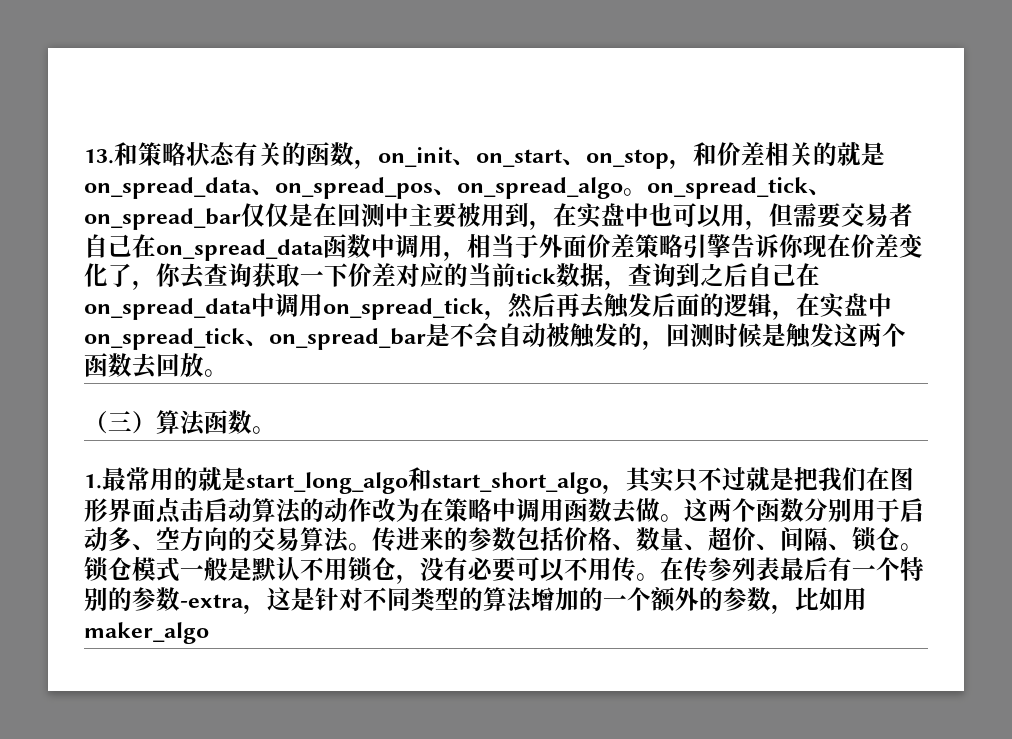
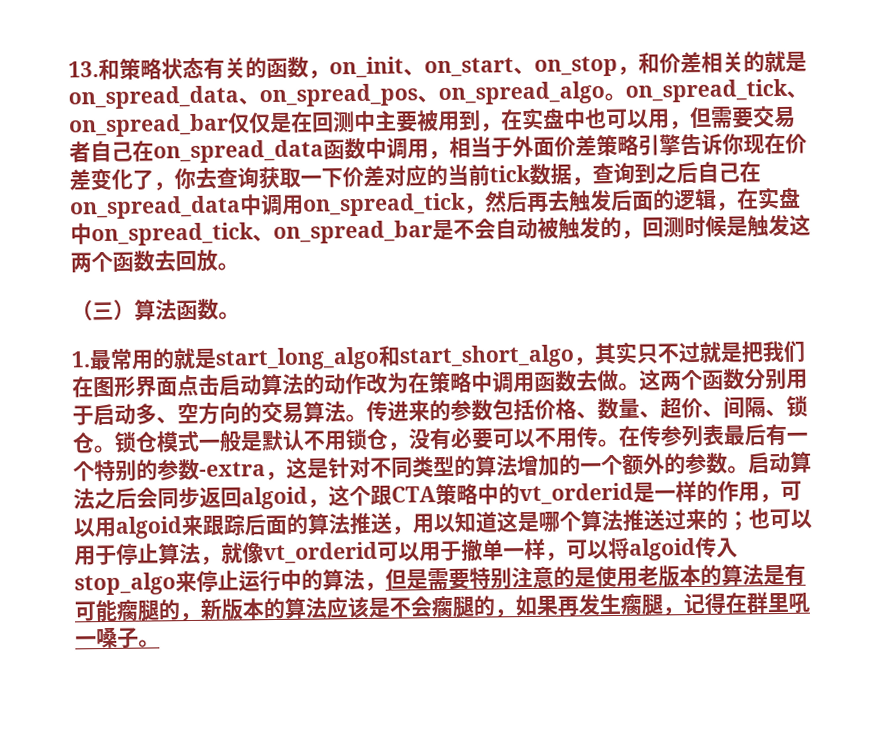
[771,587,867,614] [84,622,209,644] ，比如用maker_algo -> [727,451,812,474] [73,480,802,510] [73,508,812,539] [74,536,738,566] [74,563,806,596] [74,592,810,622] [75,626,160,649] 。启动算法之后会同步返回algoid，这个跟CTA策略中的vt_orderid是一样的作用，可以用algoid来跟踪后面的算法推送，用以知道这是哪个算法推送过来的；也可以用于停止算法，就像vt_orderid可以用于撤单一样，可以将algoid传入stop_algo来停止运行中的算法，但是需要特别注意的是使用老版本的算法是有可能瘸腿的，新版本的算法应该是不会瘸腿的，如果再发生瘸腿，记得在群里吼一嗓子。

